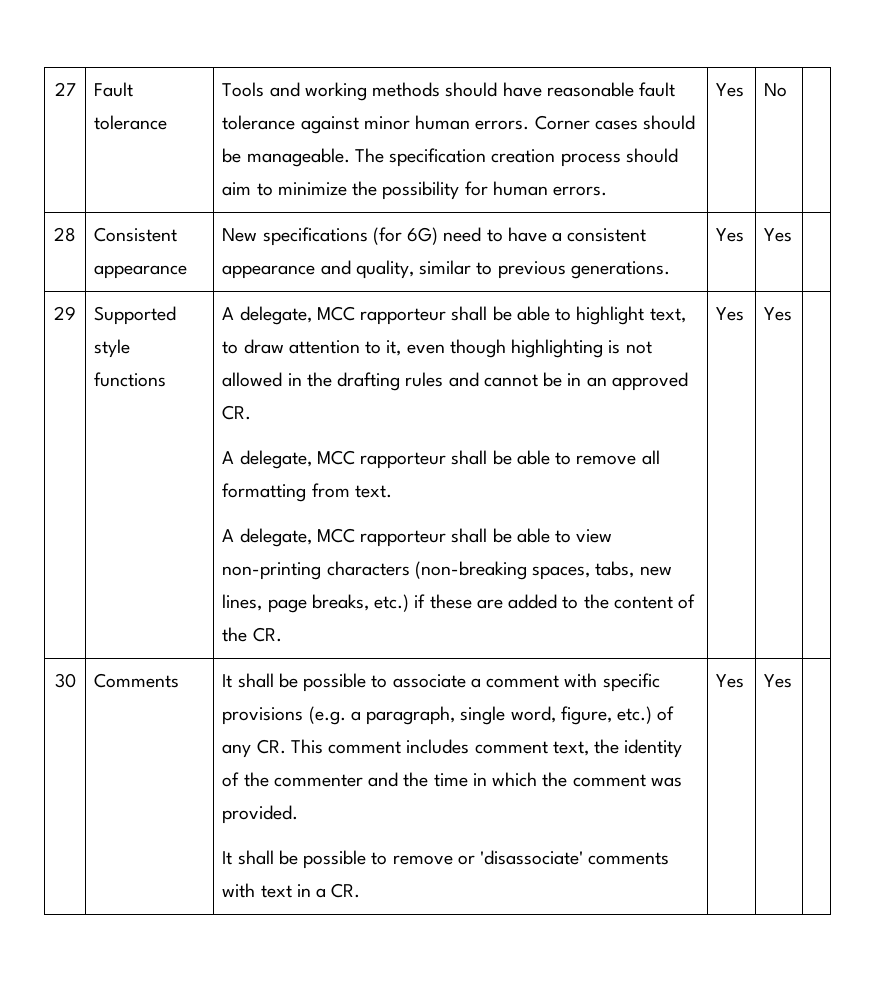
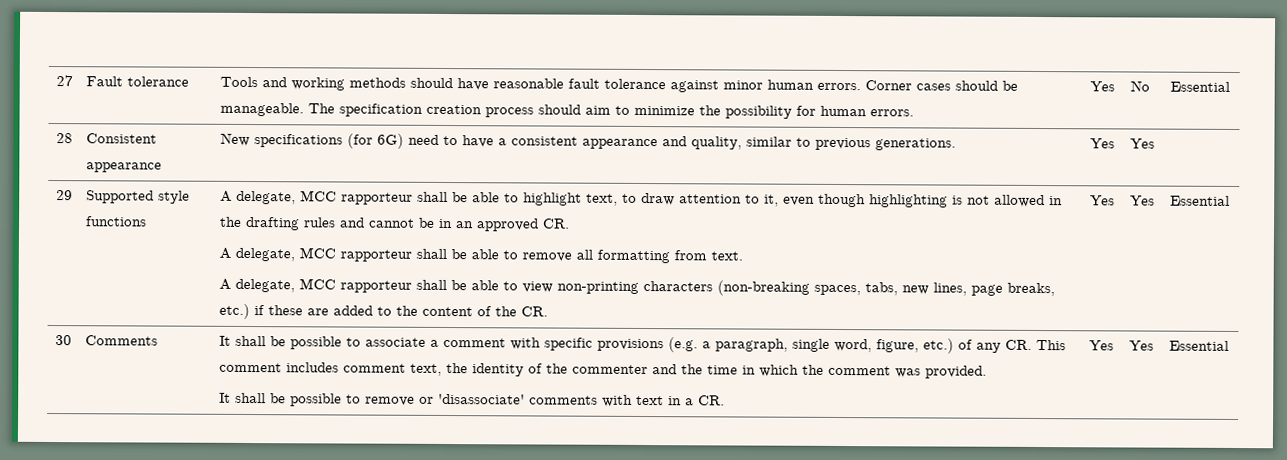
(788, 90) none -> [1170,81,1231,92] Essential
(793, 314) none -> [1170,195,1231,206] Essential
(793, 681) none -> [1169,340,1230,351] Essential

